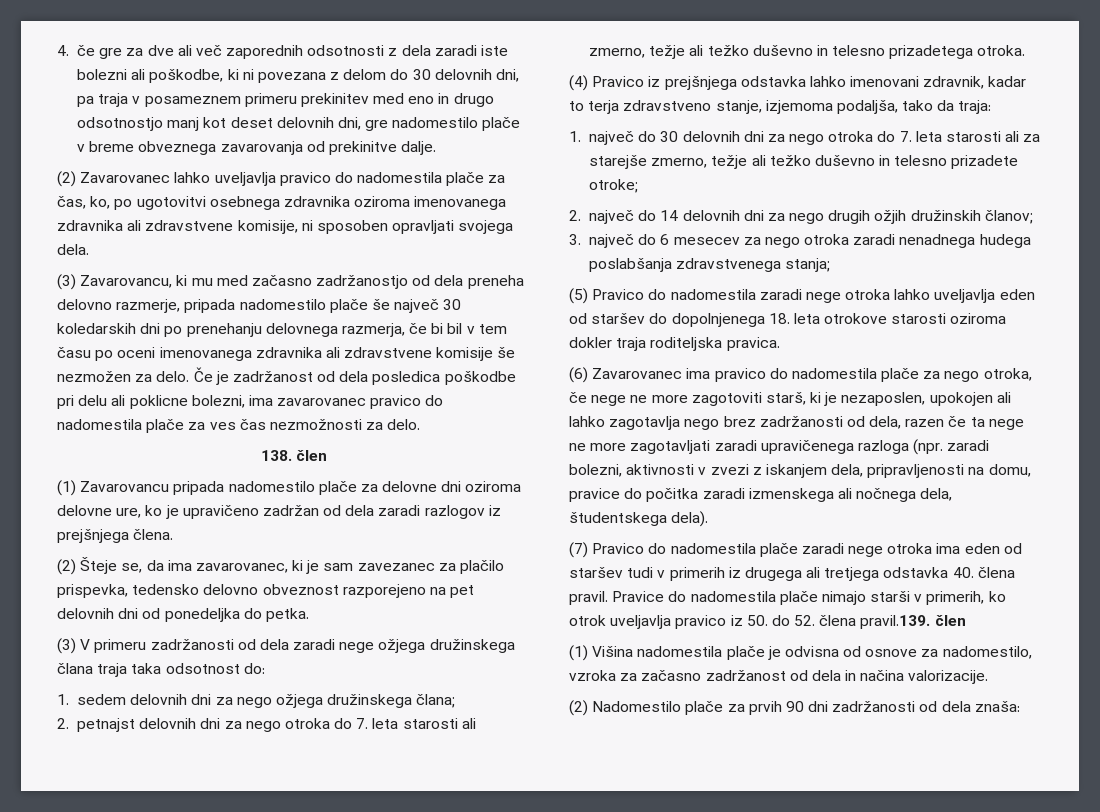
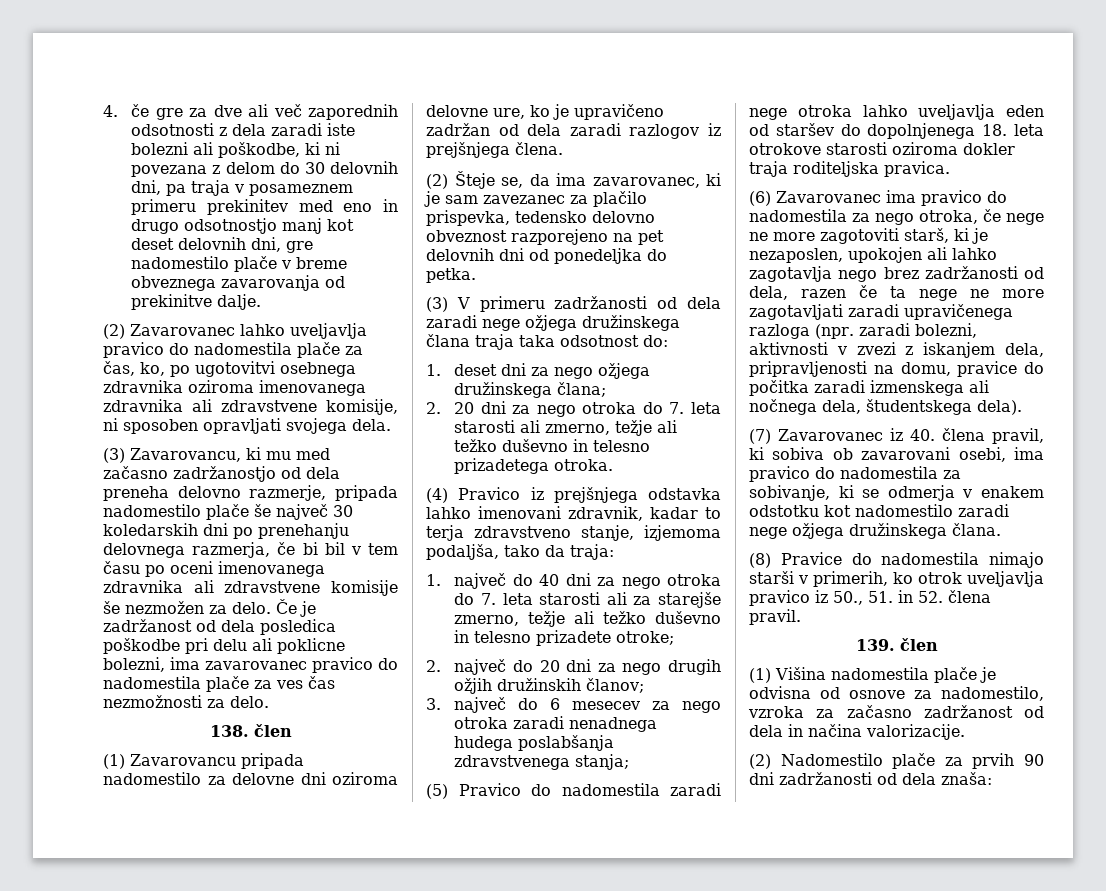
[318,481,357,495] plače -> (201, 778) none
[76,694,188,705] sedem delovnih -> [454,364,498,376] deset
[76,718,197,732] petnajst delovnih -> [454,402,475,414] 20
[660,131,740,142] 30 delovnih -> [539,574,560,586] 40
[660,210,740,221] 14 delovnih -> [539,660,560,672] 20
[881,368,920,382] plače -> (847, 215) none
[592,543,1022,557] [569,567,1015,581] [569,591,608,605] Pravico do nadomestila plače zaradi nege otroka ima eden od staršev tudi v primerih iz drugega ali tretjega odstavka 40. člena pravil. -> [778,428,1044,444] [749,447,1044,462] [749,466,961,482] [749,485,1044,501] [749,504,1009,517] [749,523,1001,539] [749,553,771,568] Zavarovanec iz 40. člena pravil, ki sobiva ob zavarovani osebi, ima pravico do nadomestila za sobivanje, ki se odmerja v enakem odstotku kot nadomestilo zaradi nege ožjega družinskega člana. // (8)
[779,591,818,605] plače -> (980, 558) none
[746,615,931,629] 50. do 52. člena pravil.139. -> [833,590,991,605] [749,609,801,625] [855,639,895,651] 50., 51. in 52. člena pravil. // 139.

